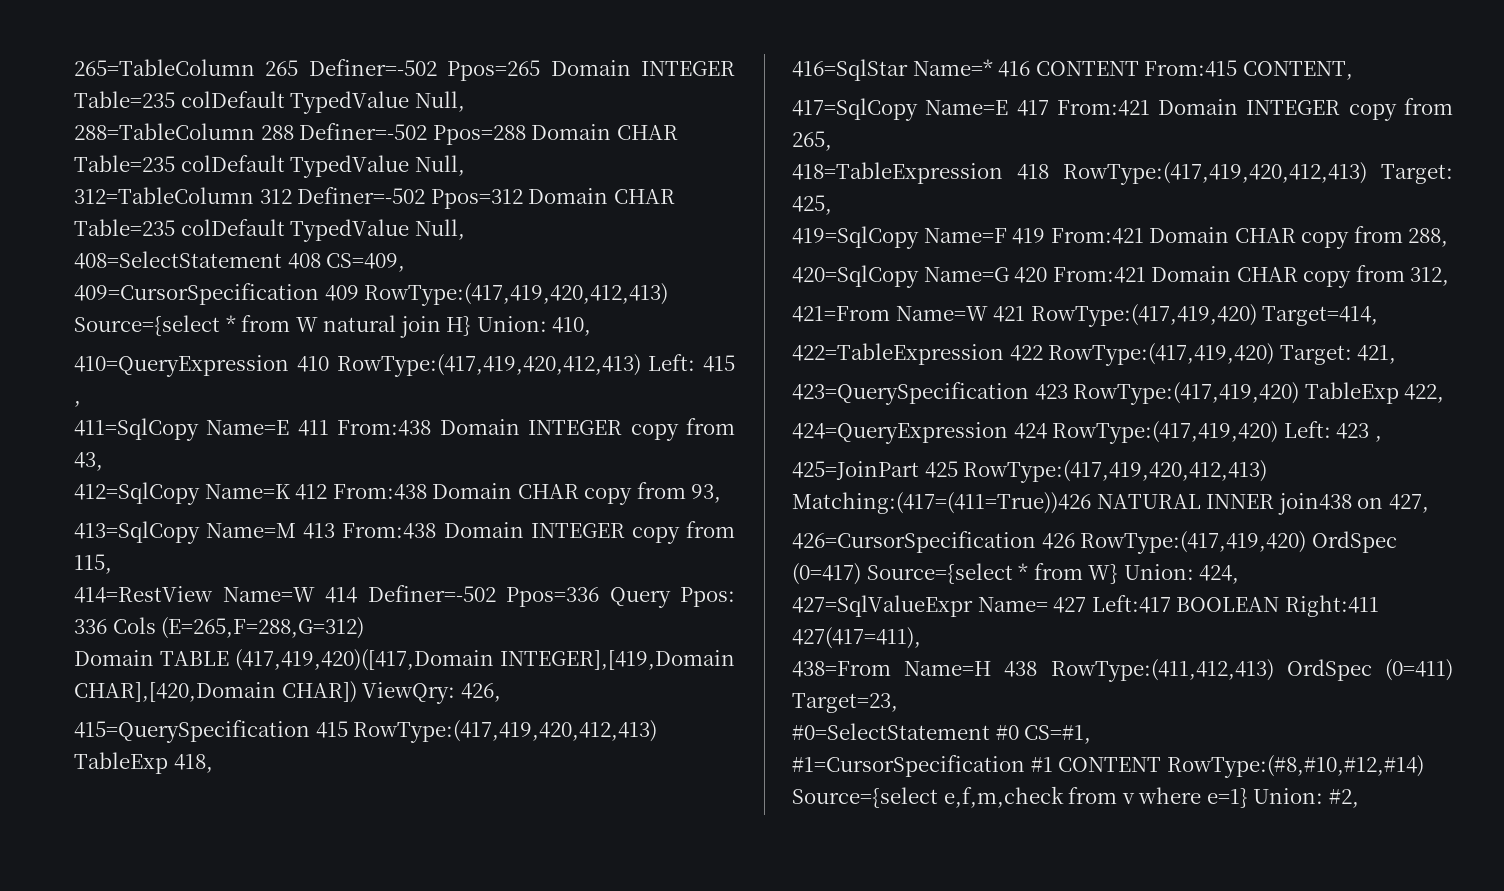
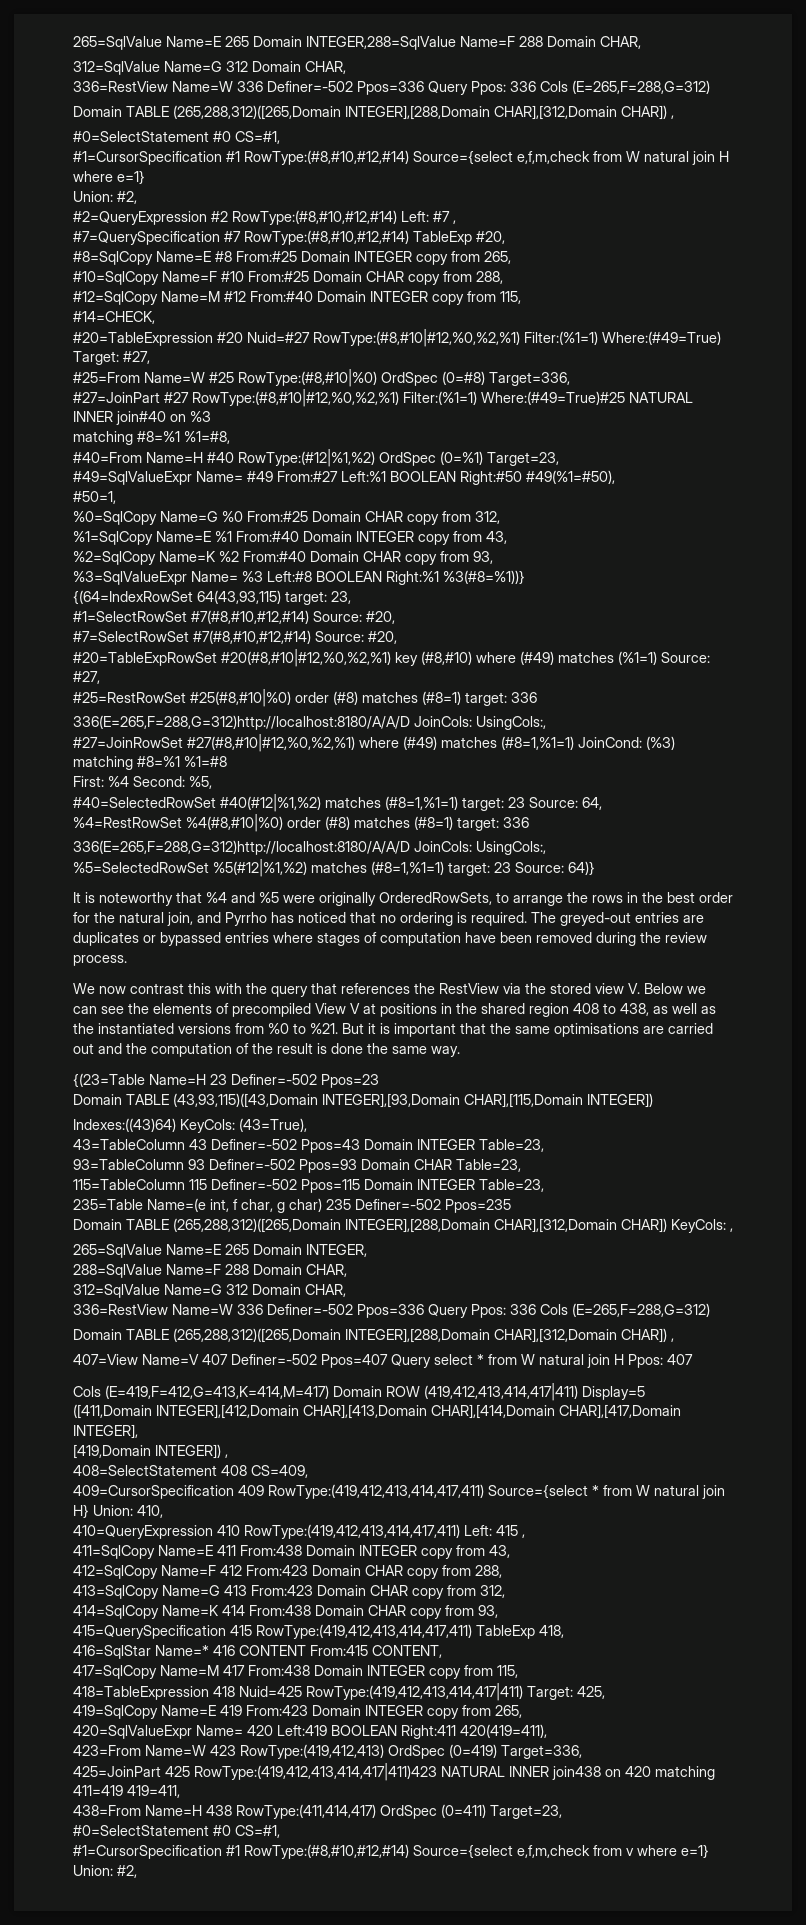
[74,59,736,81] [74,91,465,114] [74,123,678,145] [74,155,465,178] [74,187,675,209] [74,219,465,242] 265=TableColumn 265 Definer=-502 Ppos=265 Domain INTEGER Table=235 colDefault TypedValue Null, // 288=TableColumn 288 Definer=-502 Ppos=288 Domain CHAR Table=235 colDefault TypedValue Null, // 312=TableColumn 312 Definer=-502 Ppos=312 Domain CHAR Table=235 colDefault TypedValue Null, -> [73,36,641,50] [73,61,346,75] [73,80,710,95] [73,105,674,120] [73,131,280,144] [73,150,729,165] [73,170,145,185] [73,191,137,204] [73,210,456,225] [73,230,505,245] [73,251,511,265] [73,271,503,285] [73,291,521,305] [73,311,155,324] [73,329,721,347] [73,351,150,365] [73,369,570,387] [73,389,693,407] [73,411,211,425] [73,431,230,445] [73,449,559,467] [73,470,615,485] [73,491,116,504] [73,511,500,525] [73,531,507,545] [73,551,493,565] [73,570,525,585] [73,590,351,605] [73,610,395,624] [73,630,397,644] [73,649,710,667] [73,671,100,684] [73,689,537,707] [73,715,546,730] [73,734,675,752] [73,756,227,770] [73,776,212,789] [73,794,602,812] [73,814,529,832] [73,840,546,855] [73,859,595,877] [73,892,733,906] [73,912,704,926] [73,932,707,946] [73,955,127,966] [73,983,706,997] [73,1003,716,1017] [73,1023,713,1037] [73,1043,460,1057] [73,1073,379,1088] [73,1093,653,1108] [73,1118,307,1133] [73,1139,544,1153] [73,1159,521,1173] [73,1179,544,1193] [73,1198,511,1213] [73,1218,733,1233] [73,1244,367,1258] [73,1264,347,1278] [73,1284,346,1298] [73,1303,710,1318] [73,1328,674,1343] [73,1354,693,1368] [73,1383,645,1401] [73,1404,681,1419] [73,1424,138,1439] [73,1444,228,1459] 265=SqlValue Name=E 265 Domain INTEGER,288=SqlValue Name=F 288 Domain CHAR, // 312=SqlValue Name=G 312 Domain CHAR, // 336=RestView Name=W 336 Definer=-502 Ppos=336 Query Ppos: 336 Cols (E=265,F=288,G=312) // Domain TABLE (265,288,312)([265,Domain INTEGER],[288,Domain CHAR],[312,Domain CHAR]) , // #0=SelectStatement #0 CS=#1, // #1=CursorSpecification #1 RowType:(#8,#10,#12,#14) Source={select e,f,m,check from W natural join H where e=1} // Union: #2, // #2=QueryExpression #2 RowType:(#8,#10,#12,#14) Left: #7 , // #7=QuerySpecification #7 RowType:(#8,#10,#12,#14) TableExp #20, // #8=SqlCopy Name=E #8 From:#25 Domain INTEGER copy from 265, // #10=SqlCopy Name=F #10 From:#25 Domain CHAR copy from 288, // #12=SqlCopy Name=M #12 From:#40 Domain INTEGER copy from 115, // #14=CHECK, // #20=TableExpression #20 Nuid=#27 RowType:(#8,#10|#12,%0,%2,%1) Filter:(%1=1) Where:(#49=True) Target: #27, // #25=From Name=W #25 RowType:(#8,#10|%0) OrdSpec (0=#8) Target=336, // #27=JoinPart #27 RowType:(#8,#10|#12,%0,%2,%1) Filter:(%1=1) Where:(#49=True)#25 NATURAL INNER join#40 on %3 // matching #8=%1 %1=#8, // #40=From Name=H #40 RowType:(#12|%1,%2) OrdSpec (0=%1) Target=23, // #49=SqlValueExpr Name= #49 From:#27 Left:%1 BOOLEAN Right:#50 #49(%1=#50), // #50=1, // %0=SqlCopy Name=G %0 From:#25 Domain CHAR copy from 312, // %1=SqlCopy Name=E %1 From:#40 Domain INTEGER copy from 43, // %2=SqlCopy Name=K %2 From:#40 Domain CHAR copy from 93, // %3=SqlValueExpr Name= %3 Left:#8 BOOLEAN Right:%1 %3(#8=%1))} // {(64=IndexRowSet 64(43,93,115) target: 23, // #1=SelectRowSet #7(#8,#10,#12,#14) Source: #20, // #7=SelectRowSet #7(#8,#10,#12,#14) Source: #20, // #20=TableExpRowSet #20(#8,#10|#12,%0,%2,%1) key (#8,#10) where (#49) matches (%1=1) Source: #27, // #25=RestRowSet #25(#8,#10|%0) order (#8) matches (#8=1) target: 336 // 336(E=265,F=288,G=312)http://localhost:8180/A/A/D JoinCols: UsingCols:, // #27=JoinRowSet #27(#8,#10|#12,%0,%2,%1) where (#49) matches (#8=1,%1=1) JoinCond: (%3) matching #8=%1 %1=#8 // First: %4 Second: %5, // #40=SelectedRowSet #40(#12|%1,%2) matches (#8=1,%1=1) target: 23 Source: 64, // %4=RestRowSet %4(#8,#10|%0) order (#8) matches (#8=1) target: 336 // 336(E=265,F=288,G=312)http://localhost:8180/A/A/D JoinCols: UsingCols:, // %5=SelectedRowSet %5(#12|%1,%2) matches (#8=1,%1=1) target: 23 Source: 64)} // It is noteworthy that %4 and %5 were originally OrderedRowSets, to arrange the rows in the best order for the natural join, and Pyrrho has noticed that no ordering is required. The greyed-out entries are duplicates or bypassed entries where stages of computation have been removed during the review process. // We now contrast this with the query that references the RestView via the stored view V. Below we can see the elements of precompiled View V at positions in the shared region 408 to 438, as well as the instantiated versions from %0 to %21. But it is important that the same optimisations are carried out and the computation of the result is done the same way. // {(23=Table Name=H 23 Definer=-502 Ppos=23 // Domain TABLE (43,93,115)([43,Domain INTEGER],[93,Domain CHAR],[115,Domain INTEGER]) // Indexes:((43)64) KeyCols: (43=True), // 43=TableColumn 43 Definer=-502 Ppos=43 Domain INTEGER Table=23, // 93=TableColumn 93 Definer=-502 Ppos=93 Domain CHAR Table=23, // 115=TableColumn 115 Definer=-502 Ppos=115 Domain INTEGER Table=23, // 235=Table Name=(e int, f char, g char) 235 Definer=-502 Ppos=235 // Domain TABLE (265,288,312)([265,Domain INTEGER],[288,Domain CHAR],[312,Domain CHAR]) KeyCols: , // 265=SqlValue Name=E 265 Domain INTEGER, // 288=SqlValue Name=F 288 Domain CHAR, // 312=SqlValue Name=G 312 Domain CHAR, // 336=RestView Name=W 336 Definer=-502 Ppos=336 Query Ppos: 336 Cols (E=265,F=288,G=312) // Domain TABLE (265,288,312)([265,Domain INTEGER],[288,Domain CHAR],[312,Domain CHAR]) , // 407=View Name=V 407 Definer=-502 Ppos=407 Query select * from W natural join H Ppos: 407 // Cols (E=419,F=412,G=413,K=414,M=417) Domain ROW (419,412,413,414,417|411) Display=5 // ([411,Domain INTEGER],[412,Domain CHAR],[413,Domain CHAR],[414,Domain CHAR],[417,Domain INTEGER], // [419,Domain INTEGER]) ,
[364,283,669,306] RowType:(417,419,420,412,413) -> [268,1484,484,1499] RowType:(419,412,413,414,417,411)
[336,354,641,377] RowType:(417,419,420,412,413) -> [244,1524,460,1539] RowType:(419,412,413,414,417,411)
[204,484,328,500] Name=K 412 -> [161,1565,502,1579] [73,1585,505,1599] [73,1605,245,1619] Name=F 412 From:423 Domain CHAR copy from 288, // 413=SqlCopy Name=G 413 From:423 Domain CHAR copy from 312, // 414=SqlCopy Name=K 414
[74,521,735,544] [74,554,112,574] [74,585,735,608] [74,617,365,639] [74,649,735,671] [74,681,501,704] // 413=SqlCopy Name=M 413 From:438 Domain INTEGER copy from 115, // 414=RestView Name=W 414 Definer=-502 Ppos=336 Query Ppos: 336 Cols (E=265,F=288,G=312) // Domain TABLE (417,419,420)([417,Domain INTEGER],[419,Domain CHAR],[420,Domain CHAR]) ViewQry: 426, -> (498, 1611) none
[353,720,658,743] RowType:(417,419,420,412,413) -> [256,1624,472,1639] RowType:(419,412,413,414,417,411)
[925,98,1453,121] [792,131,832,151] [792,162,1453,185] [792,195,832,215] [792,226,1449,249] [792,265,1450,288] [792,304,1379,327] [792,343,1397,366] [792,382,1445,405] [792,421,1382,444] Name=E 417 From:421 Domain INTEGER copy from 265, // 418=TableExpression 418 RowType:(417,419,420,412,413) Target: 425, // 419=SqlCopy Name=F 419 From:421 Domain CHAR copy from 288, // 420=SqlCopy Name=G 420 From:421 Domain CHAR copy from 312, // 421=From Name=W 421 RowType:(417,419,420) Target=414, // 422=TableExpression 422 RowType:(417,419,420) Target: 421, // 423=QuerySpecification 423 RowType:(417,419,420) TableExp 422, // 424=QueryExpression 424 RowType:(417,419,420) Left: 423 , -> [160,1665,518,1679] [73,1683,605,1701] [73,1705,522,1719] [73,1724,547,1739] [73,1744,582,1759] Name=M 417 From:438 Domain INTEGER copy from 115, // 418=TableExpression 418 Nuid=425 RowType:(419,412,413,414,417|411) Target: 425, // 419=SqlCopy Name=E 419 From:423 Domain INTEGER copy from 265, // 420=SqlValueExpr Name= 420 Left:419 BOOLEAN Right:411 420(419=411), // 423=From Name=W 423 RowType:(419,412,413) OrdSpec (0=419) Target=336,
[963,460,1268,483] [792,492,1091,514] RowType:(417,419,420,412,413) Matching:(417=(411=True))426 -> [194,1763,437,1781] RowType:(419,412,413,414,417|411)423
[1388,494,1429,513] [792,531,1397,554] [792,563,1240,585] [792,595,1379,617] [792,627,921,649] 427, // 426=CursorSpecification 426 RowType:(417,419,420) OrdSpec (0=417) Source={select * from W} Union: 424, // 427=SqlValueExpr Name= 427 Left:417 BOOLEAN Right:411 427(417=411), -> [625,1766,715,1780] [73,1785,180,1798] 420 matching 411=419 419=411,
[1050,659,1274,682] RowType:(411,412,413) -> [236,1804,376,1819] RowType:(411,414,417)
[1058,757,1162,772] CONTENT -> (240, 1850) none

